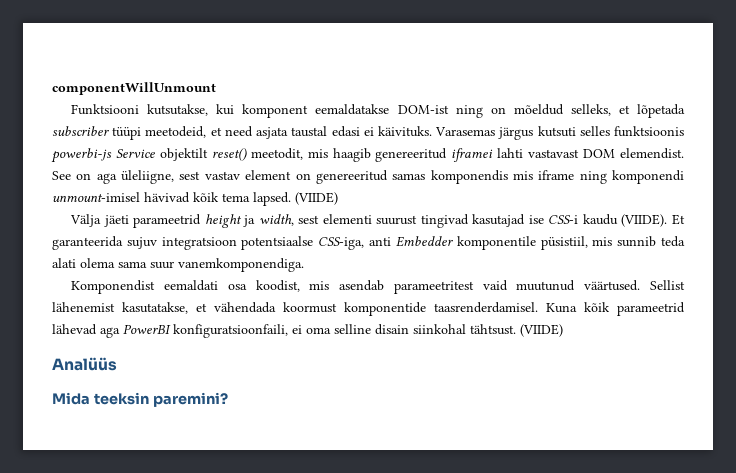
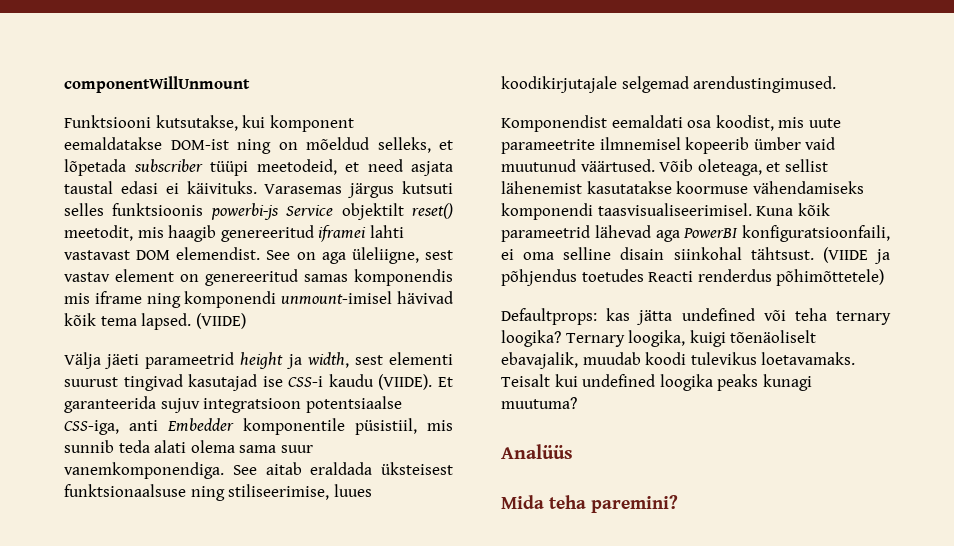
(304, 265) none -> [232,462,453,475] [64,484,372,501] [501,76,837,93] See aitab eraldada üksteisest funktsionaalsuse ning stiliseerimise, luues koodikirjutajale selgemad arendustingimused.
[339,280,686,294] [52,302,538,316] asendab parameetritest vaid muutunud väärtused. Sellist lähenemist kasutatakse, et vähendada koormust komponentide taasrenderdamisel. -> [808,118,841,128] [501,137,836,154] [501,159,828,176] [501,181,864,194] [501,203,752,220] uute parameetrite ilmnemisel kopeerib ümber vaid muutunud väärtused. Võib oleteaga, et sellist lähenemist kasutatakse koormuse vähendamiseks komponendi taasvisualiseerimisel.
[520,324,563,337] (VIIDE) -> [822,247,890,264] [501,269,885,286] [501,308,891,325] [501,330,817,347] [501,352,856,369] [501,374,812,391] [501,397,577,409] (VIIDE ja põhjendus toetudes Reacti renderdus põhimõttetele) // Defaultprops: kas jätta undefined või teha ternary loogika? Ternary loogika, kuigi tõenäoliselt ebavajalik, muudab koodi tulevikus loetavamaks. Teisalt kui undefined loogika peaks kunagi muutuma?
[93,392,149,405] teeksin -> [549,495,586,509] teha

